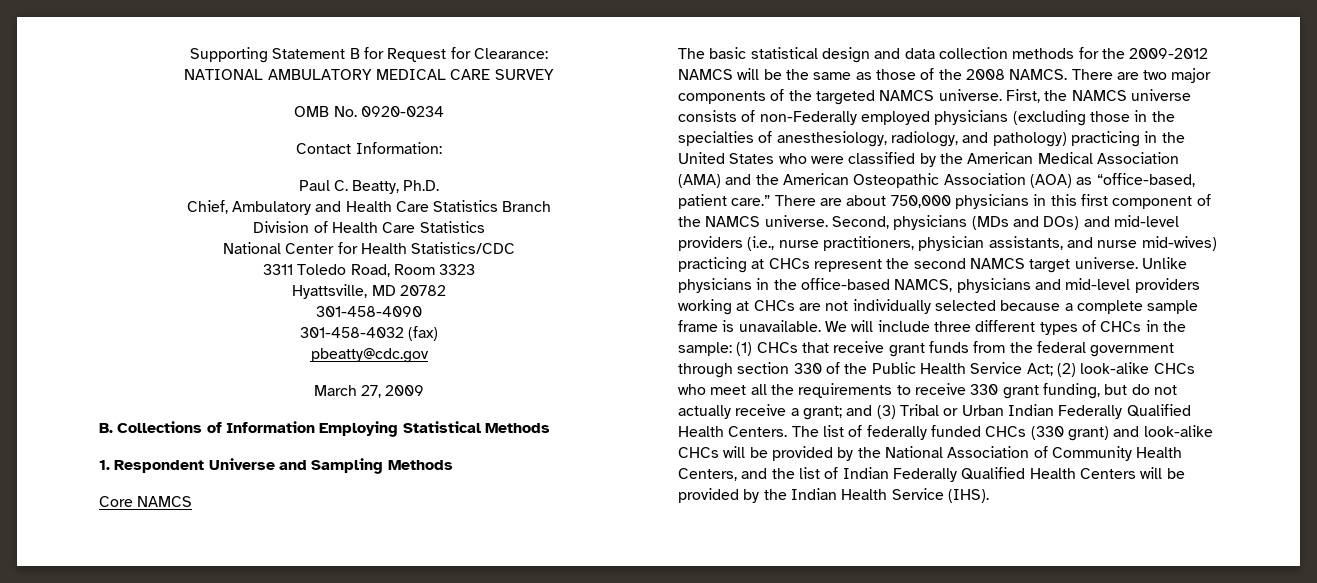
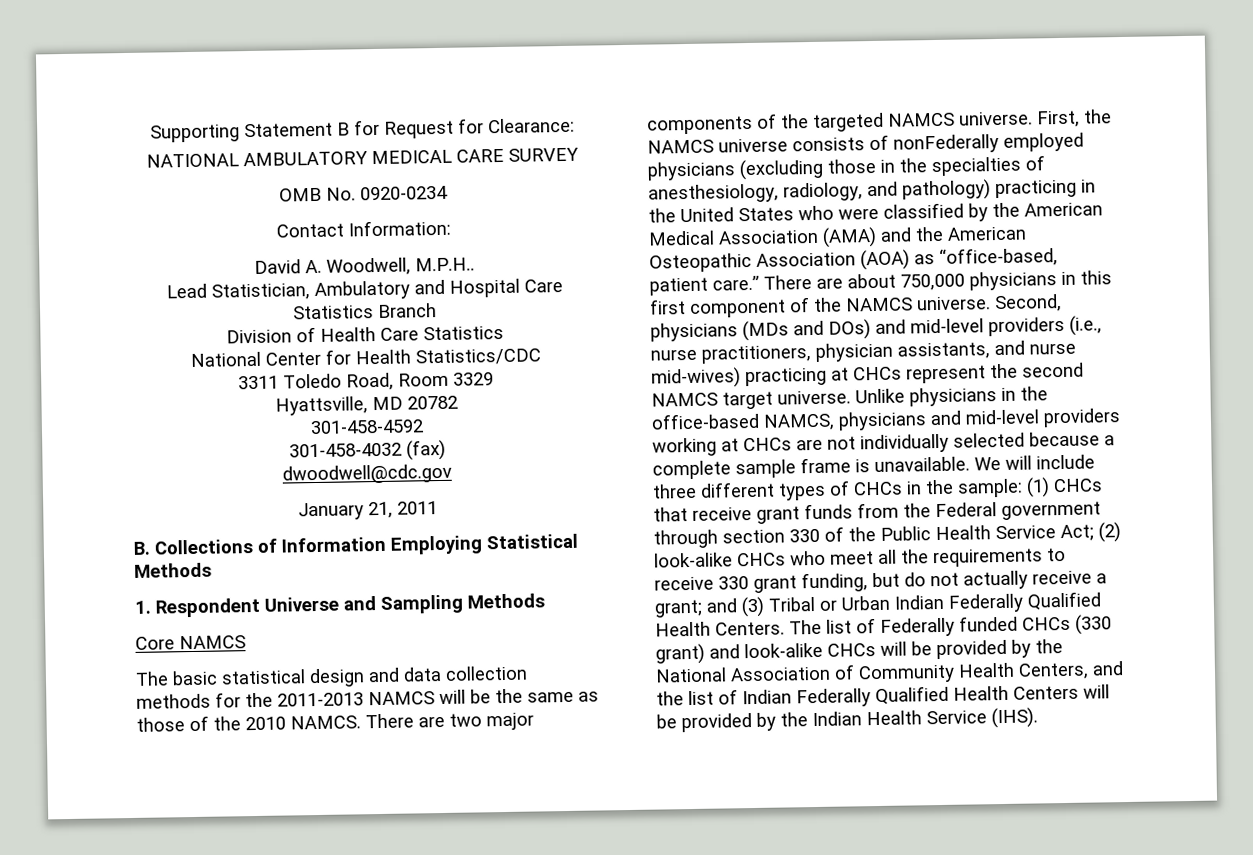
[298,180,440,194] [186,200,228,214] Paul C. Beatty, Ph.D. // Chief, -> [253,257,475,276] [165,283,310,301] David A. Woodwell, M.P.H.. // Lead Statistician,
[345,201,392,212] Health -> [448,278,520,298] Hospital
[439,264,476,275] 3323 -> [453,372,494,386] 3329
[316,306,422,317] 301-458-4090 -> [309,419,424,435] 301-458-4592
[310,348,429,363] [313,385,425,398] pbeatty@cdc.gov // March 27, 2009 -> [282,463,452,485] [298,501,438,521] dwoodwell@cdc.gov // January 21, 2011
[1129,48,1209,59] 2009-2012 -> [277,692,364,707] 2011-2013
[965,69,1005,80] 2008 -> [245,716,286,731] 2010
[759,111,857,125] non-Federally -> [893,133,999,154] nonFederally
[1036,341,1086,353] federal -> [935,502,997,518] Federal
[866,425,927,440] federally -> [880,617,955,637] Federally

